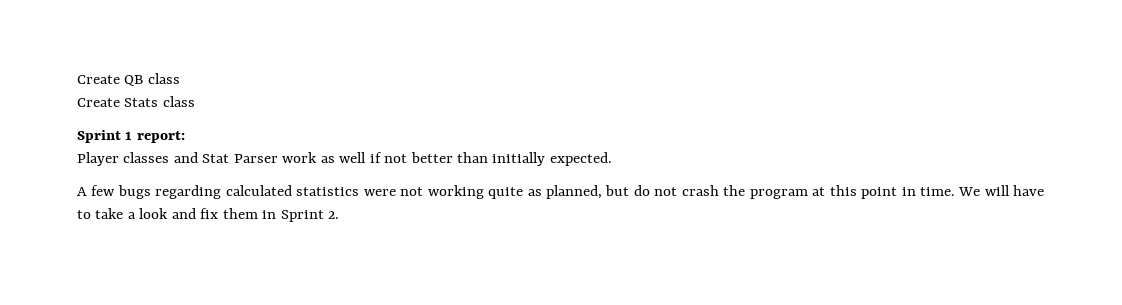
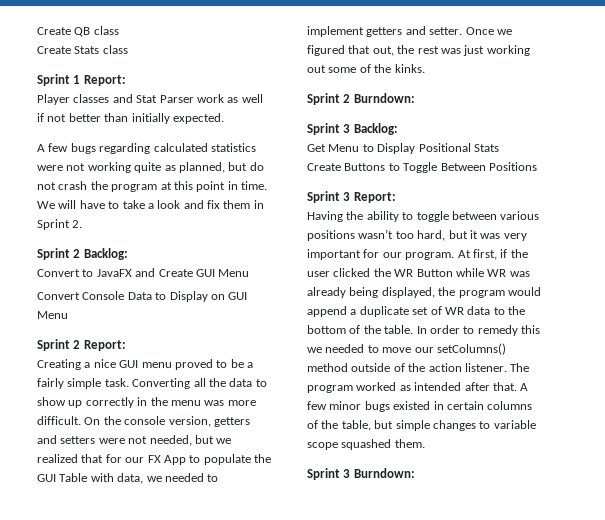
[136,131,185,143] report: -> [83,75,126,86] Report:
(340, 215) none -> [37,248,128,260] [37,268,250,277] [37,291,248,302] [37,311,68,319] [37,339,126,351] [37,359,253,370] [37,378,267,389] [37,397,256,408] [37,416,250,427] [37,435,232,446] [37,454,271,465] [37,473,219,484] [307,26,512,37] [307,45,530,56] [307,64,425,73] [307,93,415,105] [307,123,398,135] [307,143,499,154] [307,162,537,173] [307,191,396,203] [307,211,540,222] [307,229,527,241] [307,249,528,260] [307,268,530,277] [307,287,541,298] [307,306,525,317] [307,325,540,336] [307,343,506,355] [307,363,530,372] [307,382,529,393] [307,401,533,412] [307,420,536,431] [307,439,425,450] [307,468,415,480] // Sprint 2 Backlog: // Convert to JavaFX and Create GUI Menu // Convert Console Data to Display on GUI Menu // Sprint 2 Report: // Creating a nice GUI menu proved to be a fairly simple task. Converting all the data to show up correctly in the menu was more difficult. On the console version, getters and setters were not needed, but we realized that for our FX App to populate the GUI Table with data, we needed to implement getters and setter. Once we figured that out, the rest was just working out some of the kinks. // Sprint 2 Burndown: // Sprint 3 Backlog: // Get Menu to Display Positional Stats // Create Buttons to Toggle Between Positions // Sprint 3 Report: // Having the ability to toggle between various positions wasn’t too hard, but it was very important for our program. At first, if the user clicked the WR Button while WR was already being displayed, the program would append a duplicate set of WR data to the bottom of the table. In order to remedy this we needed to move our setColumns() method outside of the action listener. The program worked as intended after that. A few minor bugs existed in certain columns of the table, but simple changes to variable scope squashed them. // Sprint 3 Burndown:

